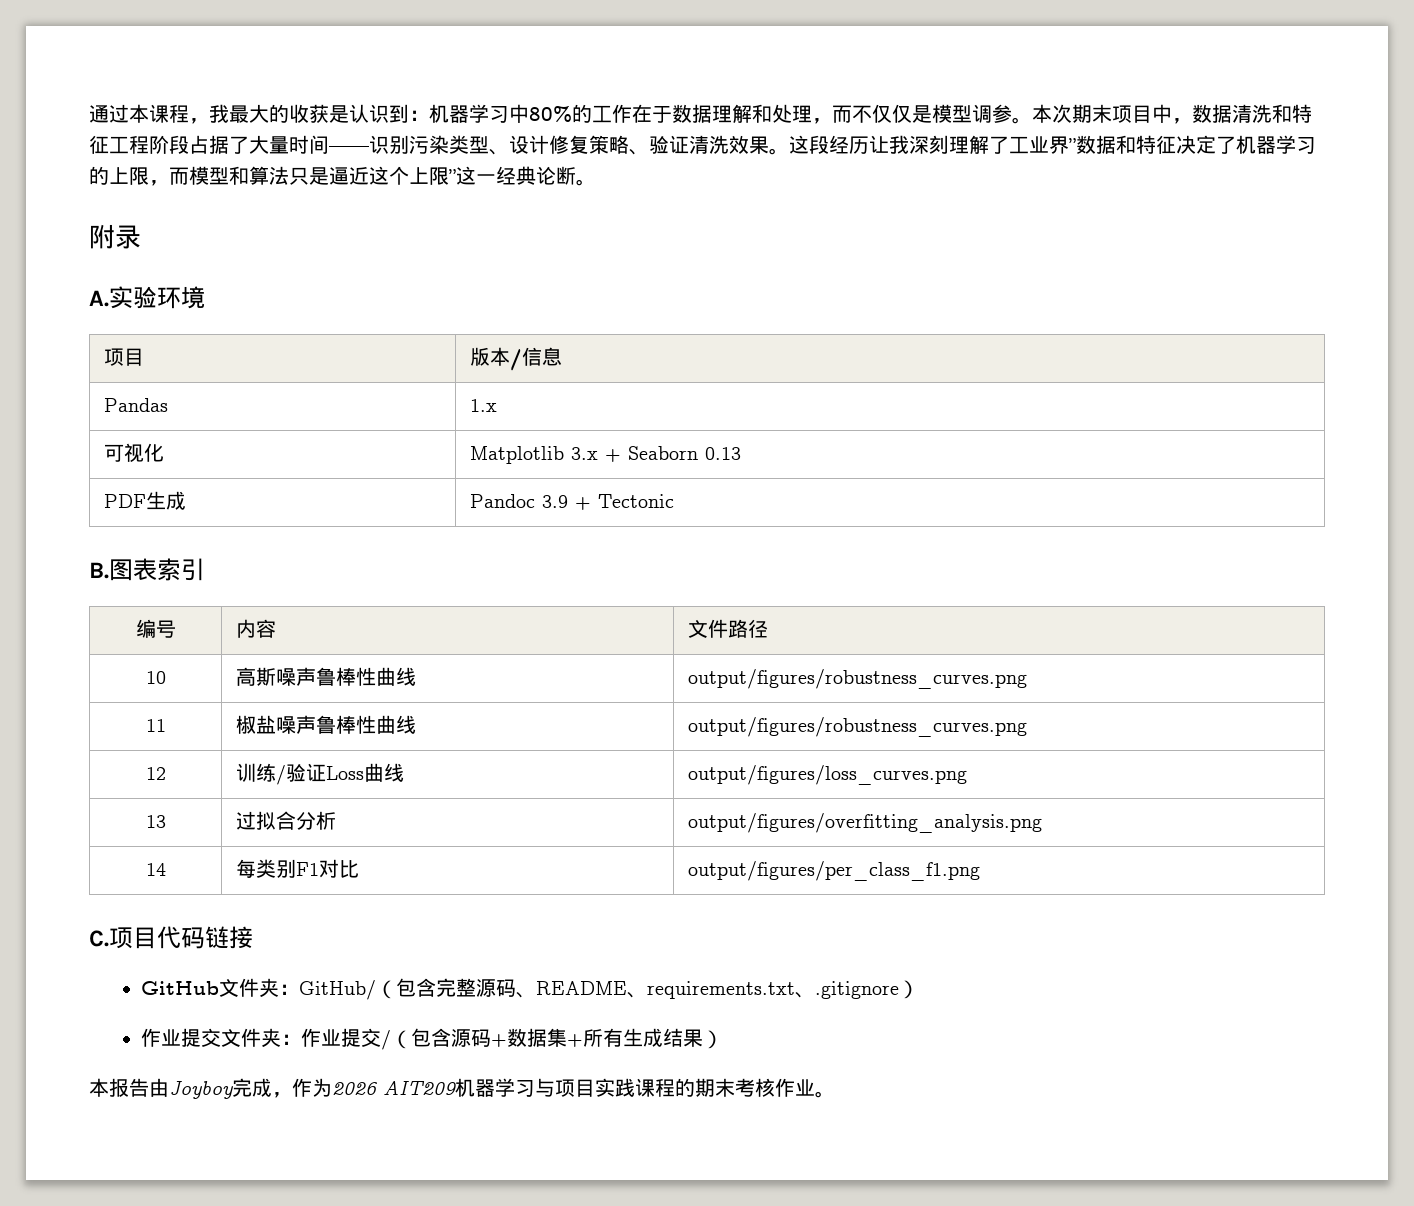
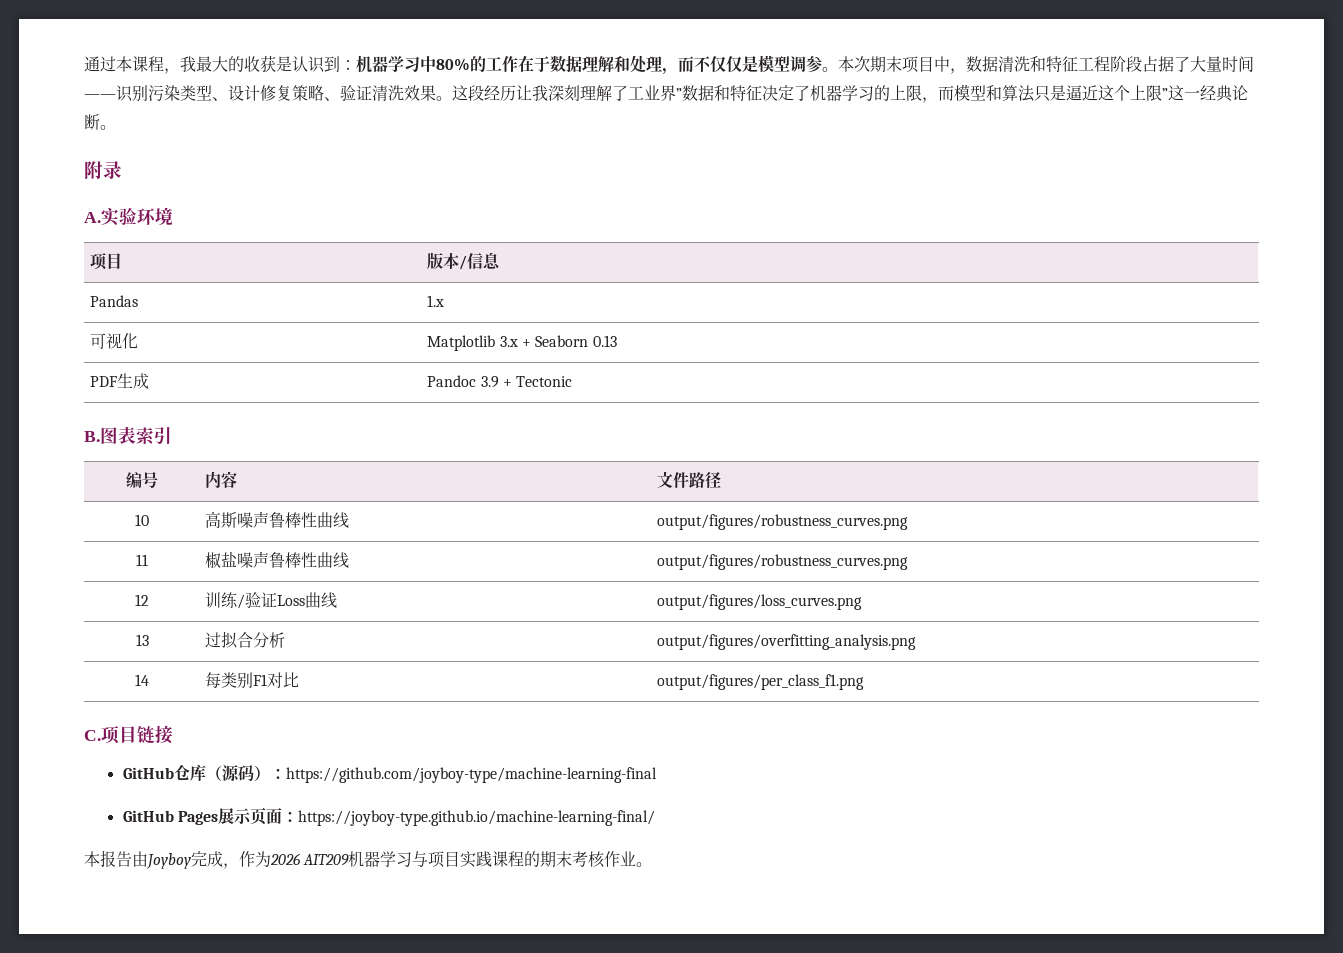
[157,926,205,949] 代码 -> (137, 734) none
[218,978,919,1000] [140,1028,723,1050] 文件夹：GitHub/（包含完整源码、README、requirements.txt、.gitignore） // 作业提交文件夹：作业提交/（包含源码+数据集+所有生成结果） -> [173,764,657,783] [122,807,656,826] 仓库（源码）：https://github.com/joyboy-type/machine-learning-final // GitHub Pages展示页面：https://joyboy-type.github.io/machine-learning-final/

